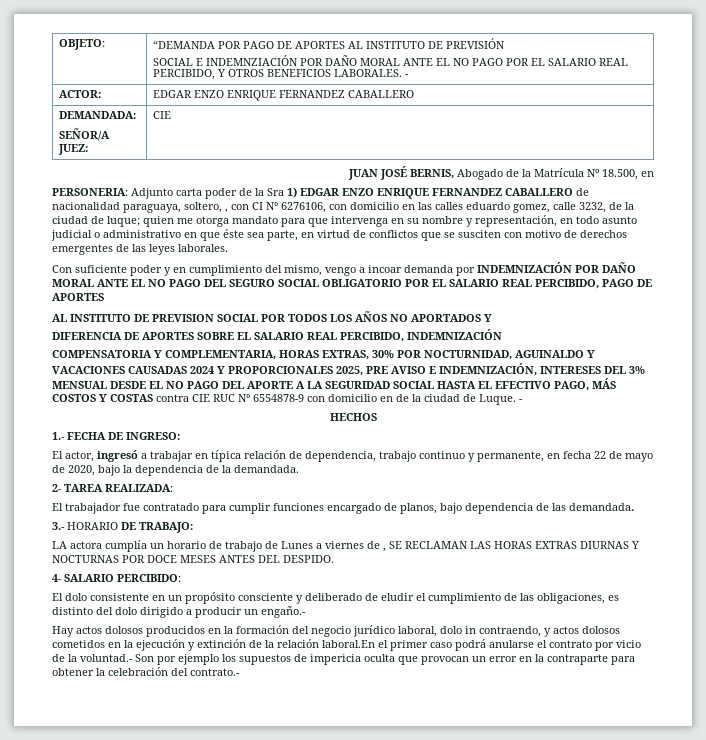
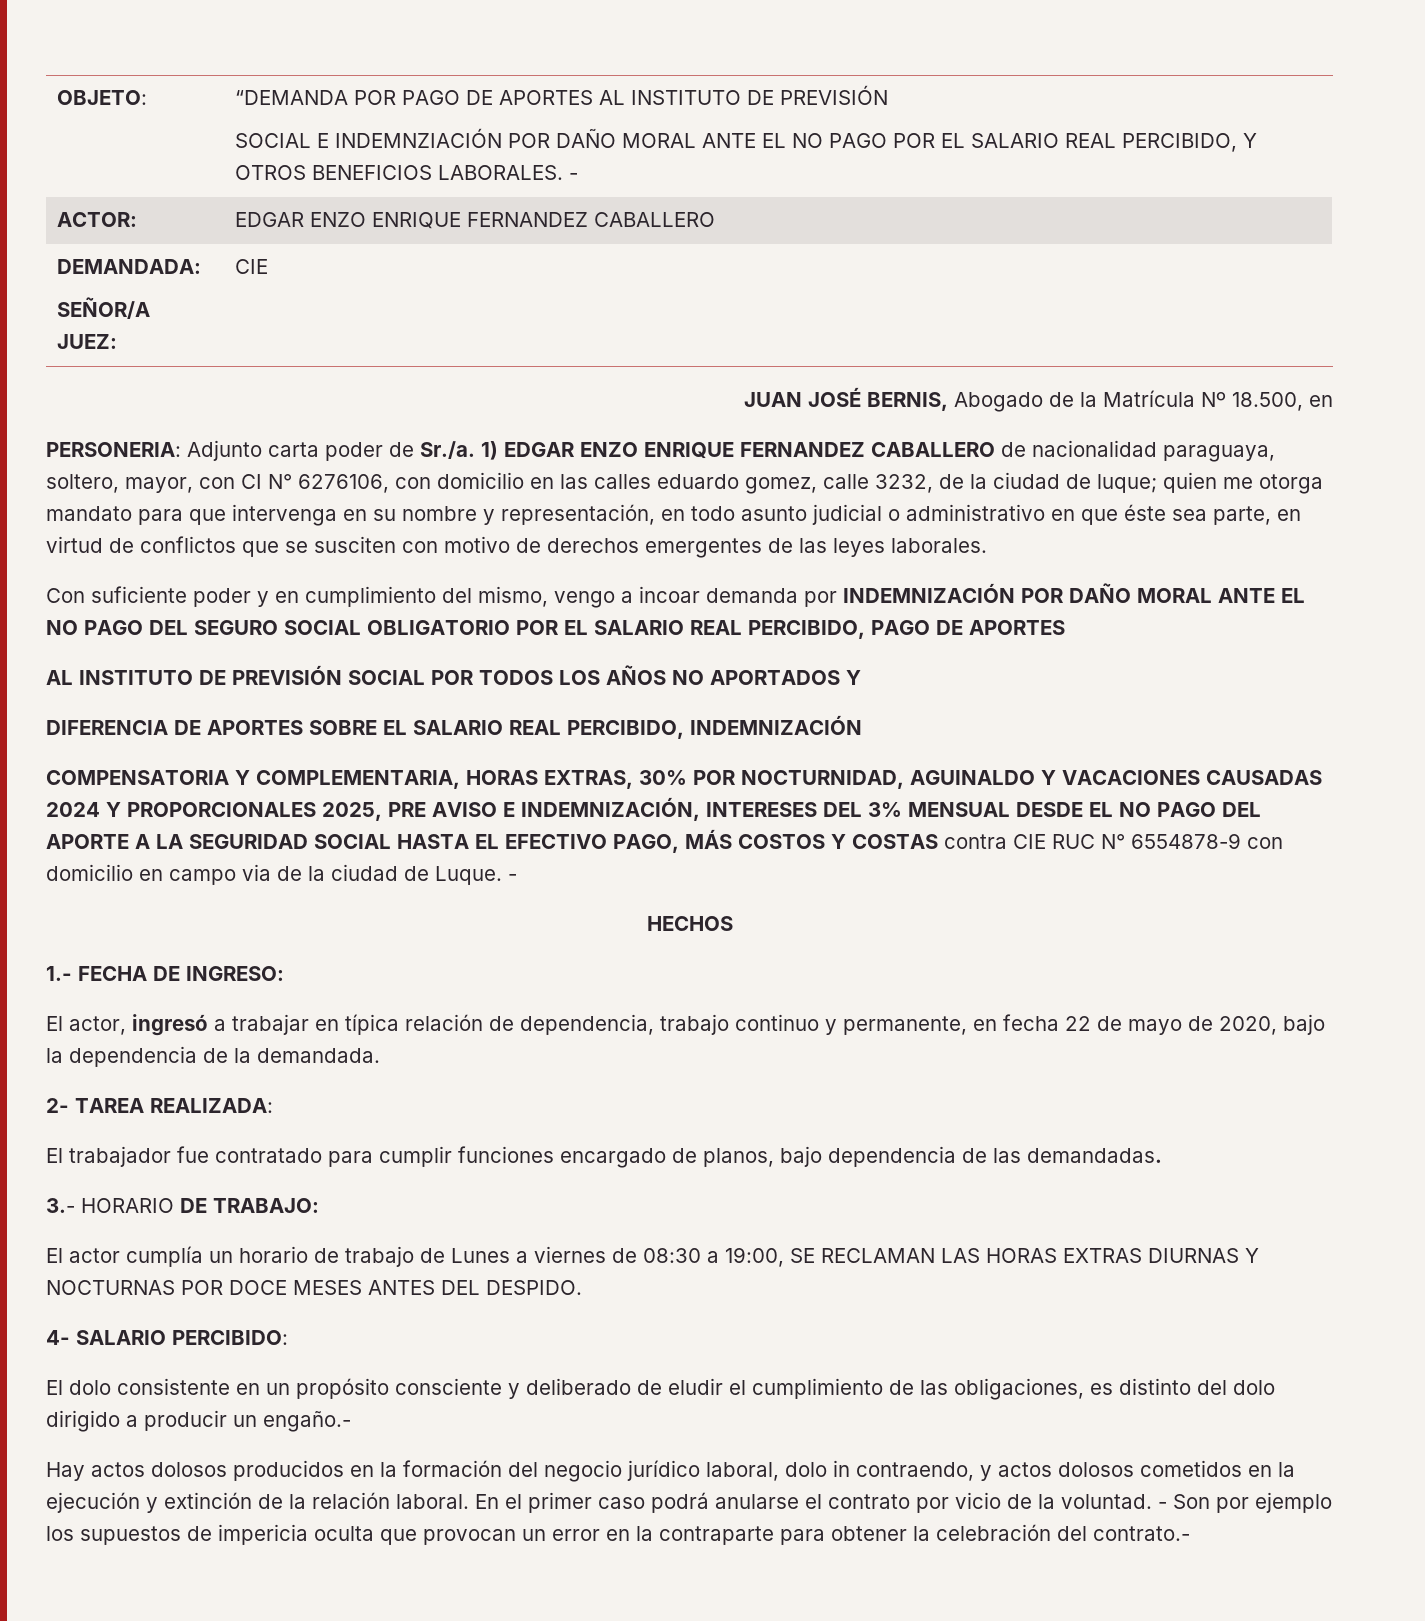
[255,188,284,196] la Sra -> [420,441,475,459] Sr./a.
[225,209,228,213] , -> [125,477,193,493] mayor,
[152,314,214,322] PREVISION -> [232,665,342,685] PREVISIÓN
(393, 399) none -> [169,864,271,885] campo via
[569,503,634,511] demandada. -> [1027,1148,1162,1163] demandadas.
[52,541,102,549] LA actora -> [46,1248,120,1263] El actor
[383,548,386,552] , -> [643,1247,784,1267] 08:30 a 19:00,
[322,640,375,648] laboral.En -> [396,1494,499,1509] laboral. En
[80,654,133,662] voluntad.- -> [1061,1494,1167,1509] voluntad. -

